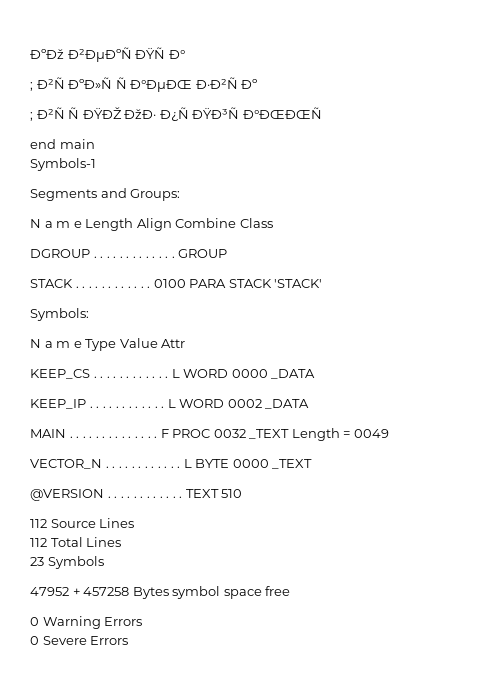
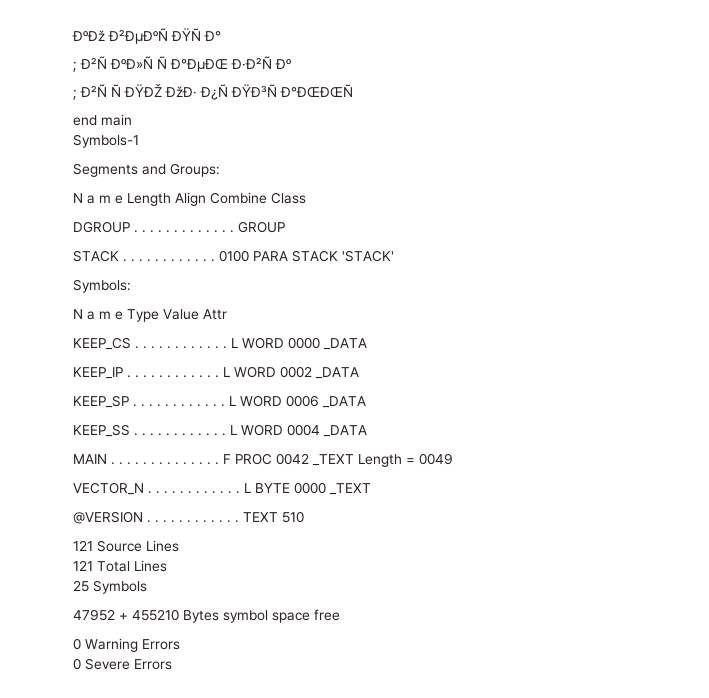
(310, 404) none -> [73,395,366,408] [73,424,367,437] // KEEP_SP . . . . . . . . . . . . L WORD 0006 _DATA // KEEP_SS . . . . . . . . . . . . L WORD 0004 _DATA
[213,429,246,438] 0032 -> [276,453,309,465] 0042
[30,519,47,528] 112 -> [73,540,93,551] 121
[30,538,47,547] 112 -> [73,560,93,571] 121
[30,557,44,566] 23 -> [73,580,89,592] 25
[83,587,130,596] 457258 -> [132,609,179,621] 455210

